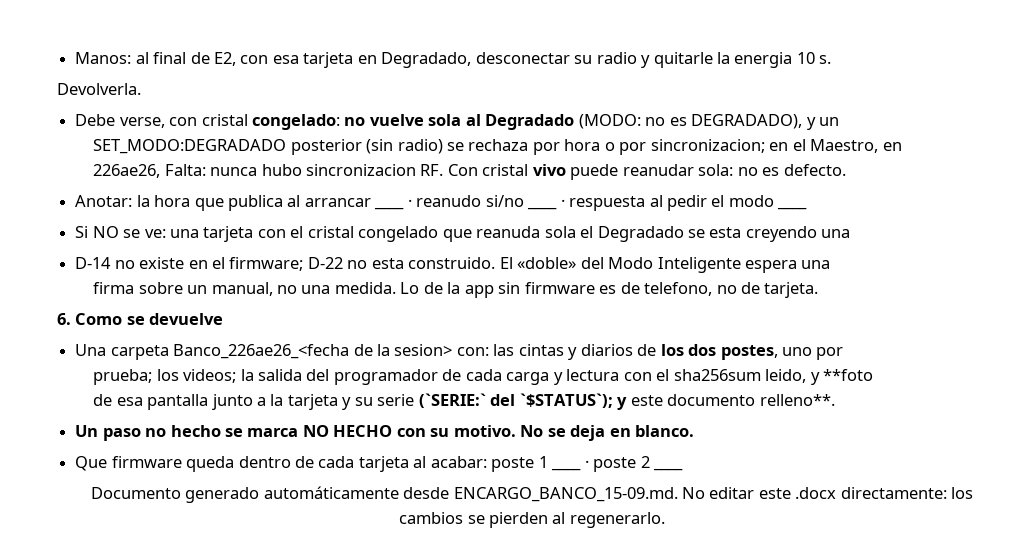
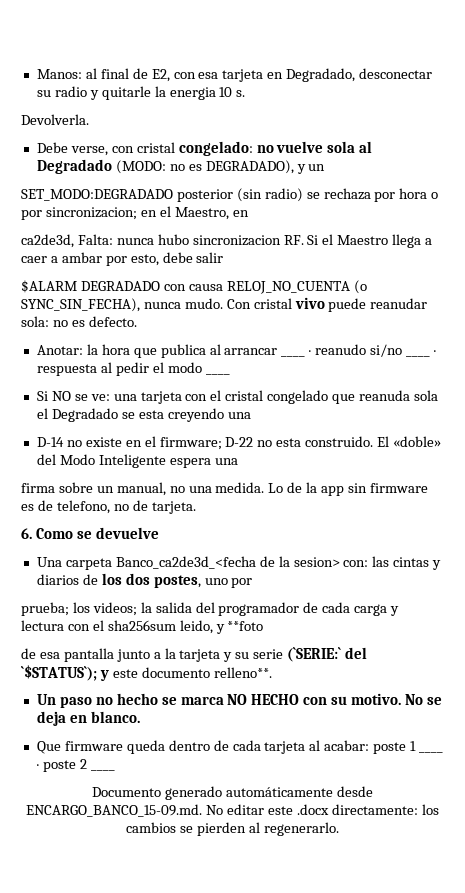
[93,164,161,178] 226ae26, -> [21,234,74,248] ca2de3d,
(444, 170) none -> [307,234,433,248] [21,252,224,266] [21,280,367,294] [21,298,223,312] Si el Maestro llega a caer a ambar por esto, debe salir // $ALARM DEGRADADO con causa RELOJ_NO_CUENTA (o SYNC_SIN_FECHA), nunca mudo.
[173,344,350,359] Banco_226ae26_<fecha -> [115,556,256,569] Banco_ca2de3d_<fecha

